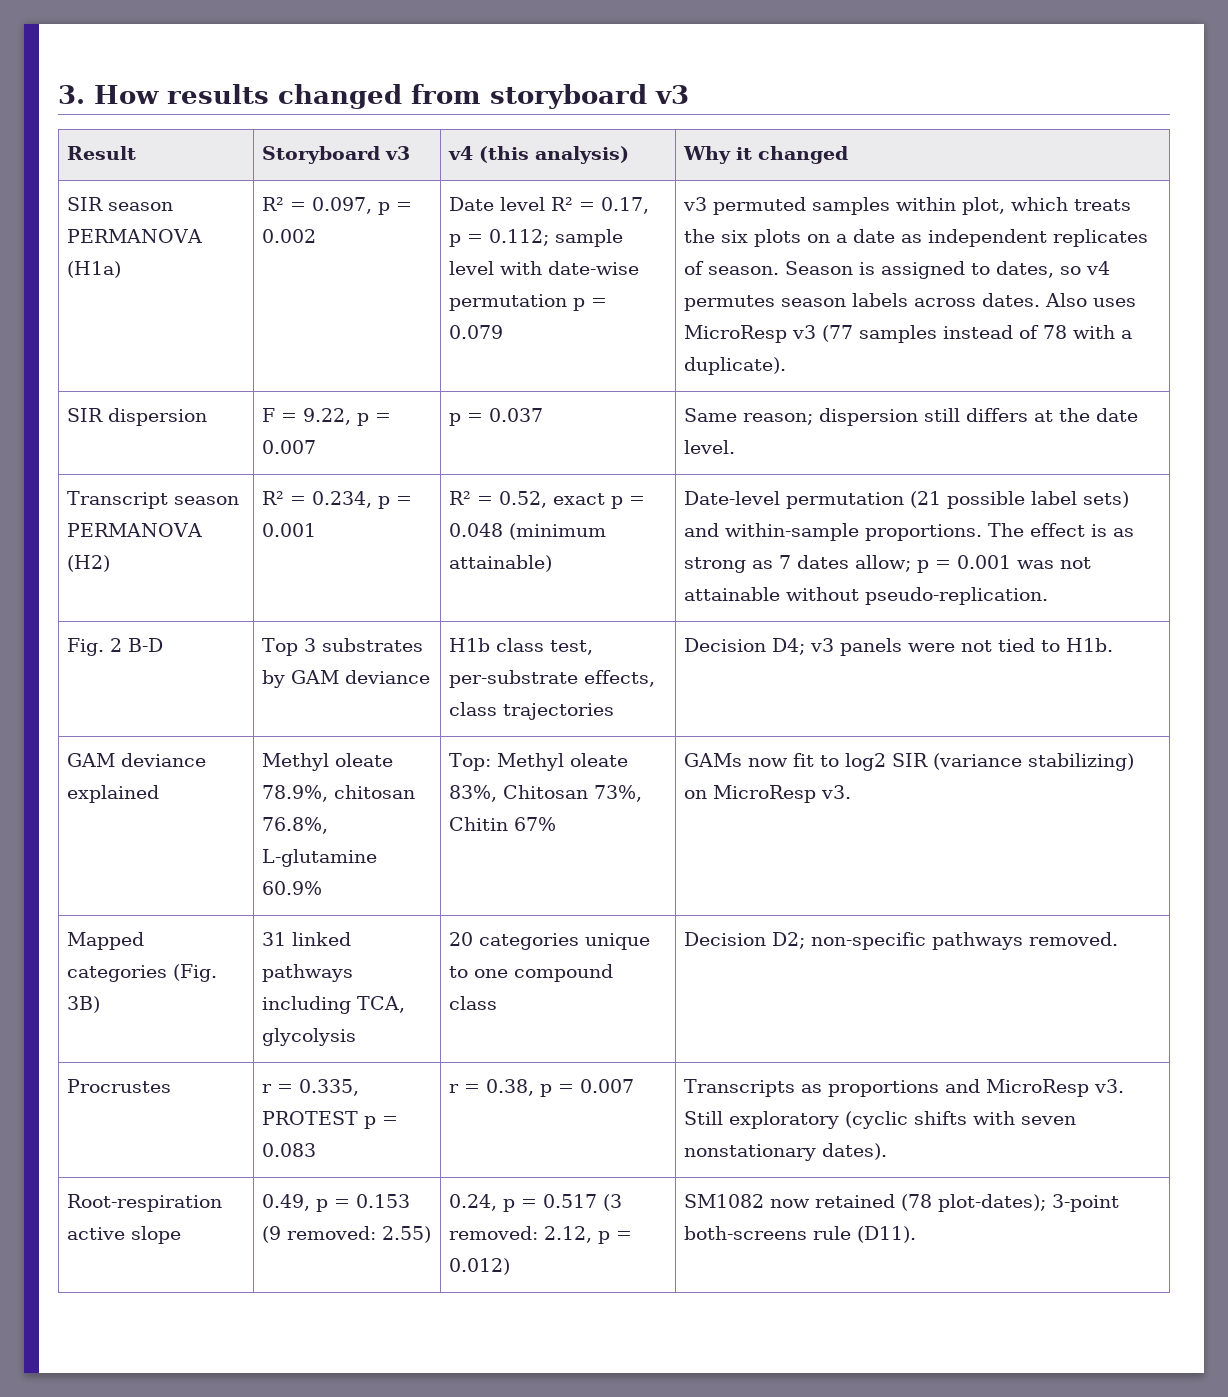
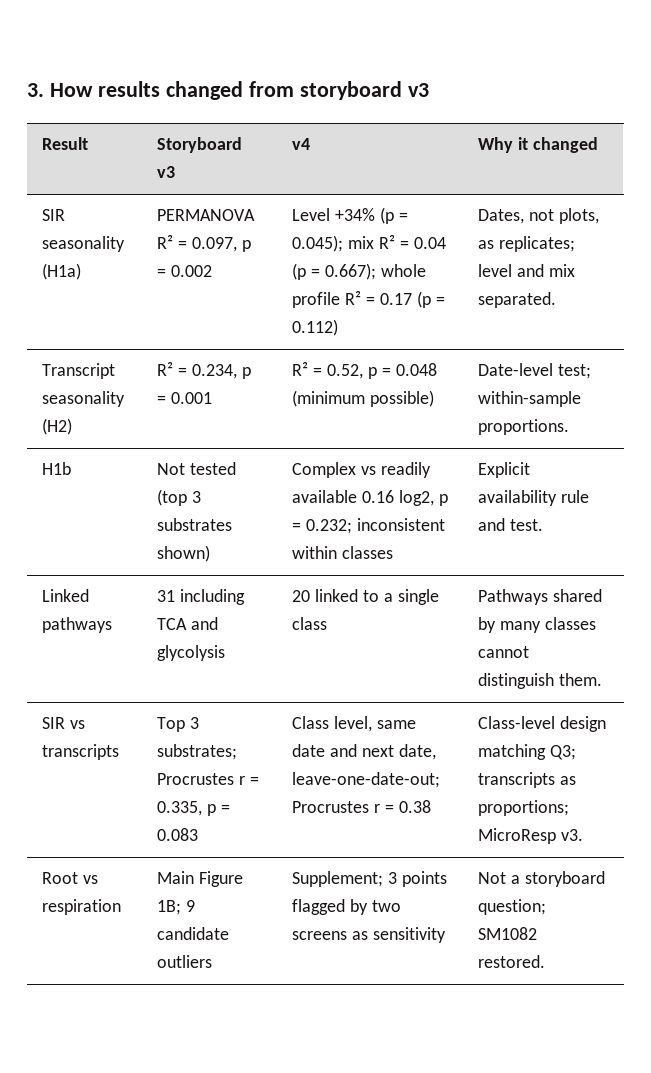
[479,146,630,164] (this analysis) -> (311, 144) none
[108,202,174,211] [67,229,203,243] season PERMANOVA -> [42,236,126,252] seasonality
(122, 269) none -> [157,209,256,221] PERMANOVA
[449,197,650,214] [449,229,624,247] [449,261,640,275] [449,294,608,311] [449,325,504,339] [683,197,1132,215] [684,229,1149,247] [684,261,1111,279] [684,293,1137,311] [684,325,1133,343] [684,357,787,375] [67,408,208,426] [262,408,392,426] [262,440,317,454] [449,408,544,426] [684,408,1139,426] [684,440,736,454] Date level R² = 0.17, p = 0.112; sample level with date-wise permutation p = 0.079 | v3 permuted samples within plot, which treats the six plots on a date as independent replicates of season. Season is assigned to dates, so v4 permutes season labels across dates. Also uses MicroResp v3 (77 samples instead of 78 with a duplicate). // SIR dispersion | F = 9.22, p = 0.007 | p = 0.037 | Same reason; dispersion still differs at the date level. -> [292,207,408,224] [292,234,446,252] [292,263,426,280] [292,290,445,308] [292,319,339,336] [478,208,600,224] [478,236,576,252] [478,264,576,277] [478,292,557,308] Level +34% (p = 0.045); mix R² = 0.04 (p = 0.667); whole profile R² = 0.17 (p = 0.112) | Dates, not plots, as replicates; level and mix separated.
[174,496,240,505] [67,523,203,537] season PERMANOVA -> [42,391,126,407] seasonality
[553,493,606,505] exact -> (364, 371) none
[449,555,553,572] attainable) -> [370,390,435,407] possible)
[786,491,1130,509] [684,523,1135,541] [684,555,1092,573] [684,587,1049,605] [67,638,164,656] [262,638,424,656] [262,670,431,688] [449,638,594,655] [449,670,656,688] [449,702,615,720] [684,638,1114,656] [67,753,207,767] [67,785,160,803] [262,753,394,771] [262,785,416,802] [262,817,329,834] [262,849,378,867] [262,881,323,895] [449,753,629,771] [449,785,643,802] [449,817,557,831] [684,753,1135,771] [684,785,852,803] [67,932,145,950] [67,964,218,982] [67,996,101,1013] [262,932,352,946] [262,964,354,982] [262,996,406,1014] [262,1028,357,1046] [449,932,651,950] [449,964,614,982] [449,996,498,1010] [684,932,1119,950] [67,1079,172,1093] permutation (21 possible label sets) and within-sample proportions. The effect is as strong as 7 dates allow; p = 0.001 was not attainable without pseudo-replication. // Fig. 2 B-D | Top 3 substrates by GAM deviance | H1b class test, per-substrate effects, class trajectories | Decision D4; v3 panels were not tied to H1b. // GAM deviance explained | Methyl oleate 78.9%, chitosan 76.8%, L-glutamine 60.9% | Top: Methyl oleate 83%, Chitosan 73%, Chitin 67% | GAMs now fit to log2 SIR (variance stabilizing) on MicroResp v3. // Mapped categories (Fig. 3B) | 31 linked pathways including TCA, glycolysis | 20 categories unique to one compound class | Decision D2; non-specific pathways removed. // Procrustes | -> [558,364,592,379] [478,391,582,407] [478,419,570,435] [42,462,72,475] [157,462,237,475] [157,489,202,506] [157,518,233,531] [157,545,211,562] [292,462,432,478] [292,490,448,506] [292,518,446,534] [292,546,394,559] [478,462,531,478] [478,490,590,506] [478,518,544,531] [42,589,90,602] [42,617,113,633] [157,589,246,605] [157,617,219,630] [157,645,226,661] [292,589,439,605] [292,617,328,630] [478,589,603,605] [478,617,597,633] [478,646,530,658] [478,673,603,689] [42,717,86,729] [42,744,120,760] [157,717,200,732] [157,744,238,760] [157,773,235,785] test; within-sample proportions. // H1b | Not tested (top 3 substrates shown) | Complex vs readily available 0.16 log2, p = 0.232; inconsistent within classes | Explicit availability rule and test. // Linked pathways | 31 including TCA and glycolysis | 20 linked to a single class | Pathways shared by many classes cannot distinguish them. // SIR vs transcripts | Top 3 substrates; Procrustes
[262,1111,359,1125] PROTEST -> (203, 808) none
[449,1079,635,1097] [684,1079,1125,1097] [684,1111,1077,1129] [684,1143,888,1161] [67,1194,223,1212] [67,1226,182,1244] [262,1194,411,1212] [262,1226,432,1243] [449,1194,623,1212] [449,1226,633,1244] [449,1258,511,1275] [684,1194,1120,1212] [684,1226,917,1243] r = 0.38, p = 0.007 | Transcripts as proportions and MicroResp v3. Still exploratory (cyclic shifts with seven nonstationary dates). // Root-respiration active slope | 0.49, p = 0.153 (9 removed: 2.55) | 0.24, p = 0.517 (3 removed: 2.12, p = 0.012) | SM1082 now retained (78 plot-dates); 3-point both-screens rule (D11). -> [292,716,417,732] [292,744,436,760] [292,772,441,788] [292,800,431,813] [478,716,607,732] [478,744,577,760] [478,772,577,788] [478,800,570,816] [478,828,584,844] [42,872,99,884] [42,899,122,915] [157,871,244,887] [157,900,196,915] [157,927,230,940] [157,955,213,968] [292,871,448,887] [292,899,402,915] [292,927,447,943] [478,871,606,887] [478,899,547,915] [478,927,538,940] [478,955,546,968] Class level, same date and next date, leave-one-date-out; Procrustes r = 0.38 | Class-level design matching Q3; transcripts as proportions; MicroResp v3. // Root vs respiration | Main Figure 1B; 9 candidate outliers | Supplement; 3 points flagged by two screens as sensitivity | Not a storyboard question; SM1082 restored.

